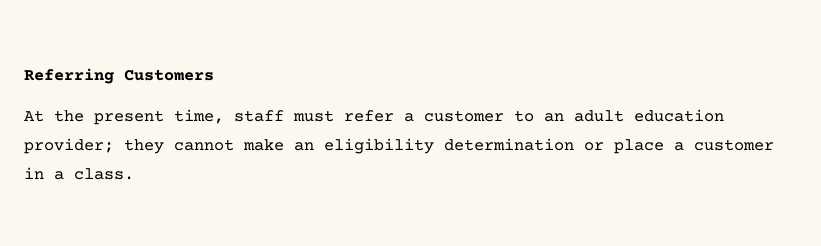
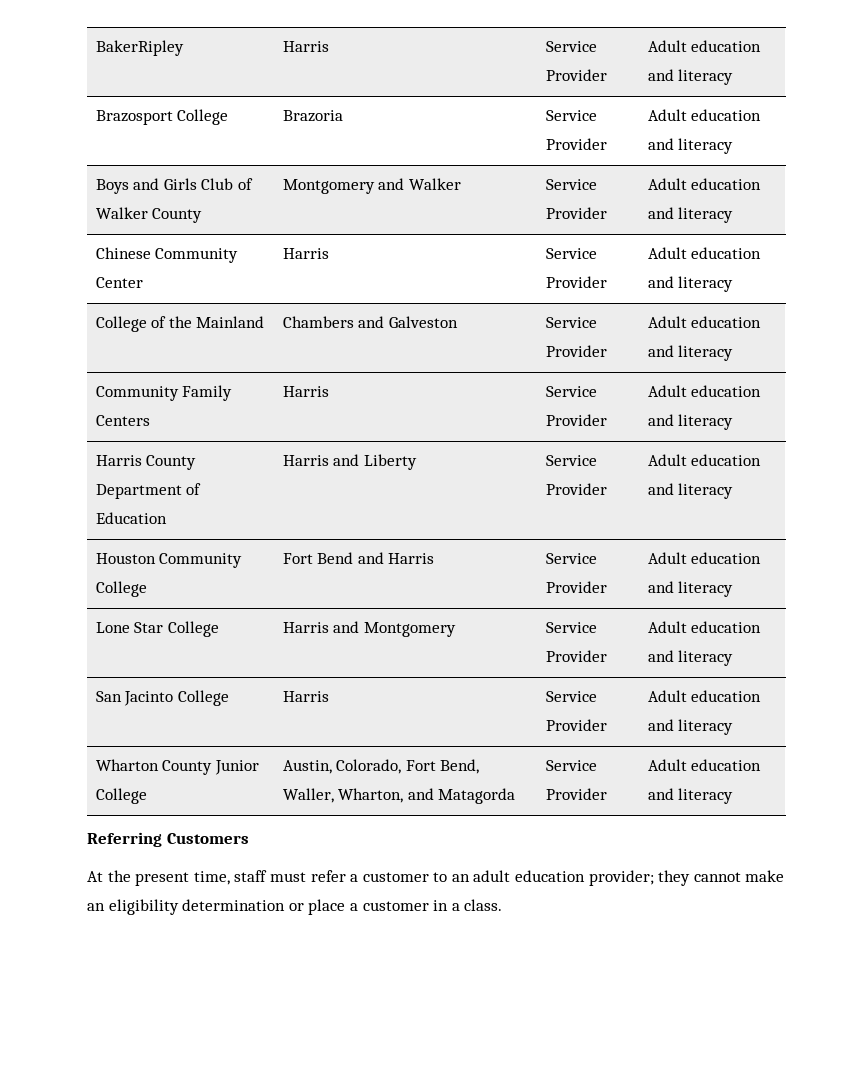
(24, 76) none -> [95,40,184,56] [282,41,329,52] [545,41,597,52] [545,69,607,81] [647,40,762,52] [647,69,734,85] [95,109,229,125] [282,110,343,122] [545,110,597,121] [545,138,607,150] [647,109,762,121] [647,138,734,154] [95,178,253,194] [95,207,203,223] [282,178,461,194] [545,179,597,190] [545,207,607,219] [647,178,762,190] [647,207,734,223] [95,247,239,263] [95,277,143,288] [282,248,329,259] [545,248,597,259] [545,276,607,288] [647,247,762,259] [647,276,734,292] [95,316,265,332] [282,316,458,328] [545,317,597,328] [545,345,607,357] [647,316,762,328] [647,345,734,361] [95,385,233,401] [95,415,150,426] [282,386,329,397] [545,386,597,397] [545,414,607,426] [647,385,762,397] [647,414,734,430] [95,455,197,470] [95,483,202,499] [95,512,167,524] [282,454,417,470] [545,455,597,466] [545,483,607,495] [647,454,762,466] [647,483,734,499] [95,553,243,568] [95,581,147,597] [282,552,435,564] [545,553,597,564] [545,581,607,593] [647,552,762,564] [647,581,734,597] [95,621,219,637] [282,621,456,637] [545,622,597,633] [545,650,607,662] [647,621,762,633] [647,650,734,666] [95,690,229,706] [282,691,329,702] [545,691,597,702] [545,719,607,731] [647,690,762,702] [647,719,734,735] [95,759,259,775] [95,788,147,804] [282,759,480,774] [282,788,516,804] [545,760,597,771] [545,788,607,800] [647,759,762,771] [647,788,734,804] BakerRipley | Harris | Service Provider | Adult education and literacy // Brazosport College | Brazoria | Service Provider | Adult education and literacy // Boys and Girls Club of Walker County | Montgomery and Walker | Service Provider | Adult education and literacy // Chinese Community Center | Harris | Service Provider | Adult education and literacy // College of the Mainland | Chambers and Galveston | Service Provider | Adult education and literacy // Community Family Centers | Harris | Service Provider | Adult education and literacy // Harris County Department of Education | Harris and Liberty | Service Provider | Adult education and literacy // Houston Community College | Fort Bend and Harris | Service Provider | Adult education and literacy // Lone Star College | Harris and Montgomery | Service Provider | Adult education and literacy // San Jacinto College | Harris | Service Provider | Adult education and literacy // Wharton County Junior College | Austin, Colorado, Fort Bend, Waller, Wharton, and Matagorda | Service Provider | Adult education and literacy //

